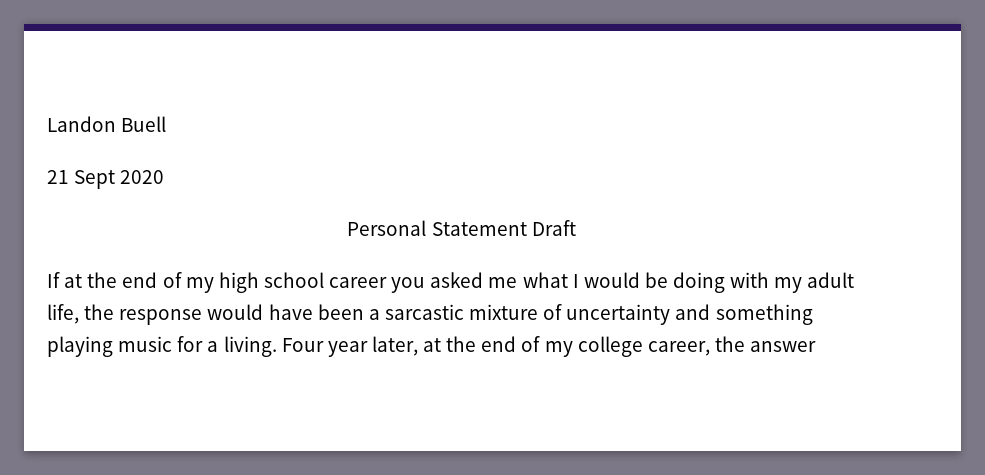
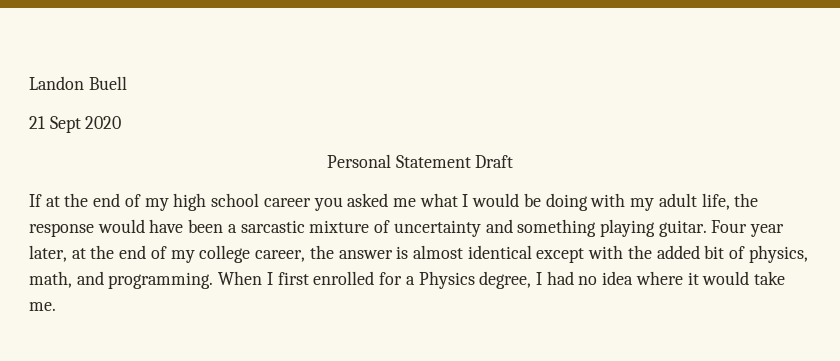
[118,336,277,357] music for a living. -> [658,220,707,237] guitar.
(817, 346) none -> [396,245,808,263] [29,271,786,289] [29,302,56,311] is almost identical except with the added bit of physics, math, and programming. When I first enrolled for a Physics degree, I had no idea where it would take me.

